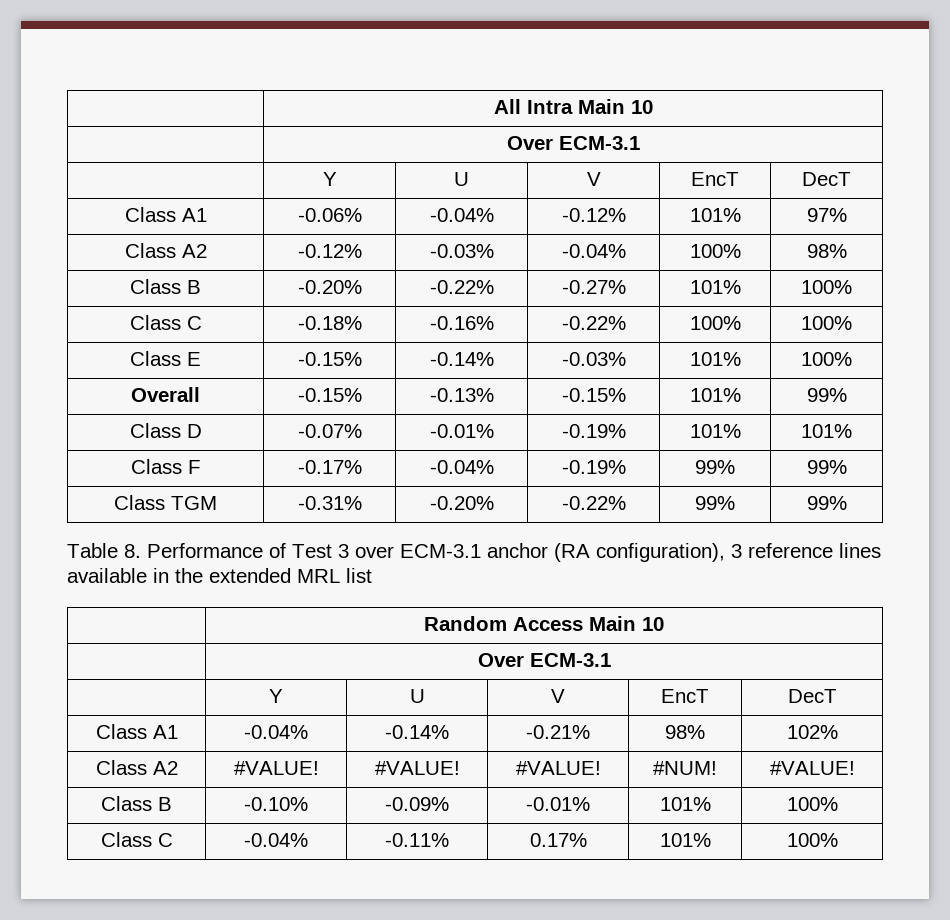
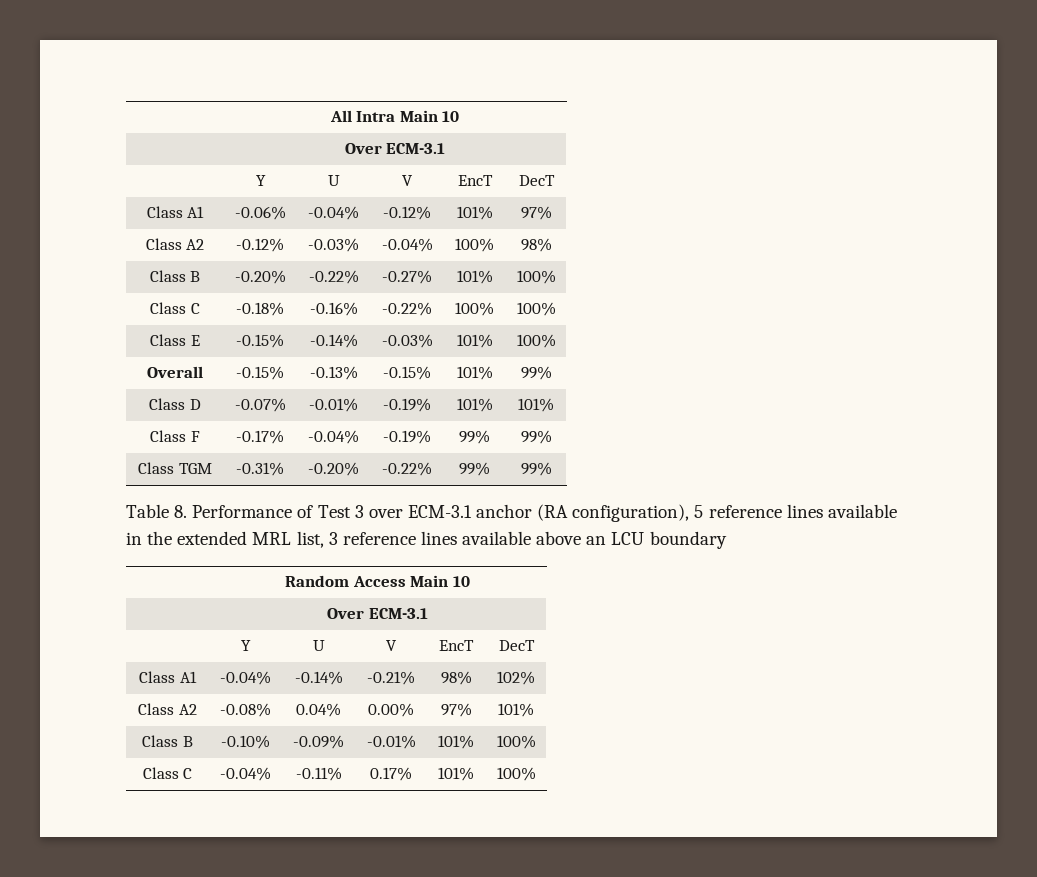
[731,544,742,558] 3 -> [694,505,704,518] 5
[346,568,372,583] list -> [296,531,727,549] list, 3 reference lines available above an LCU boundary
[233,761,319,775] [374,761,460,775] [515,761,601,775] [653,761,717,775] [769,761,855,775] #VALUE! | #VALUE! | #VALUE! | #NUM! | #VALUE! -> [219,703,271,717] [296,703,341,717] [368,703,414,717] [440,703,472,717] [497,703,534,717] -0.08% | 0.04% | 0.00% | 97% | 101%

